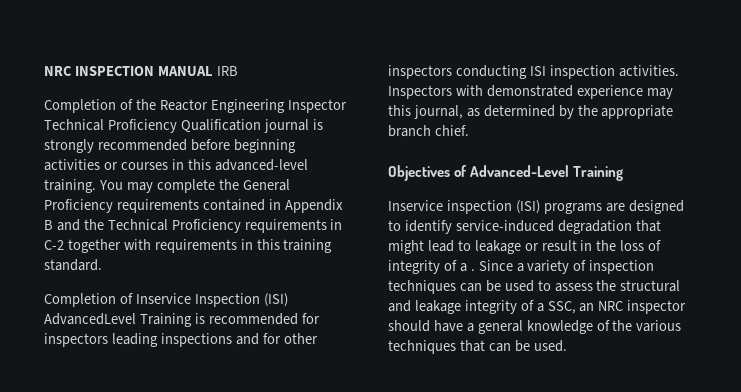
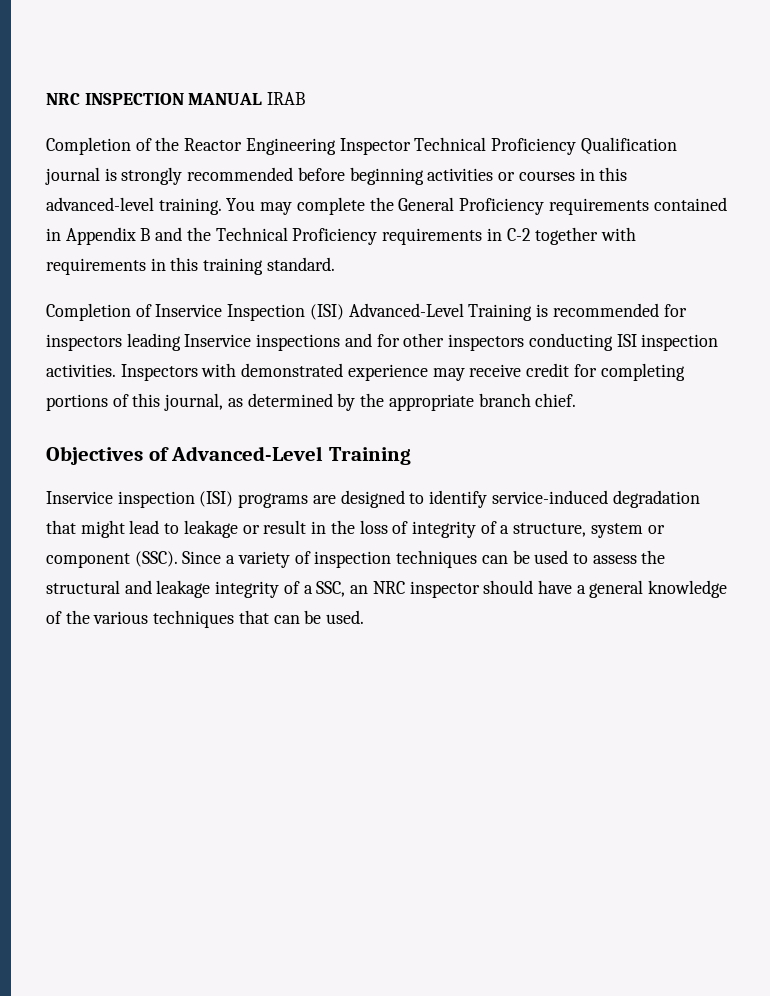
[216,66,238,76] IRB -> [267,92,306,105] IRAB
[44,313,136,325] AdvancedLevel -> [348,303,464,317] Advanced-Level
(158, 340) none -> [184,334,252,347] Inservice
(673, 93) none -> [469,363,685,381] [46,394,129,411] receive credit for completing portions of
[470,269,475,271] . -> [513,523,665,538] [46,551,178,568] structure, system or component (SSC).

